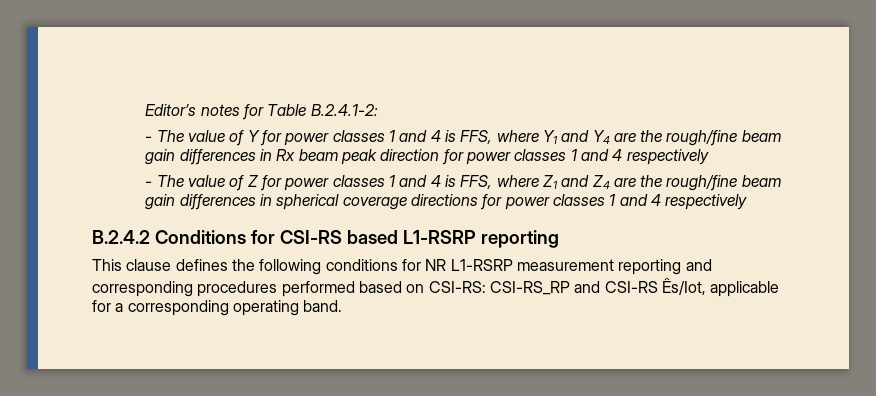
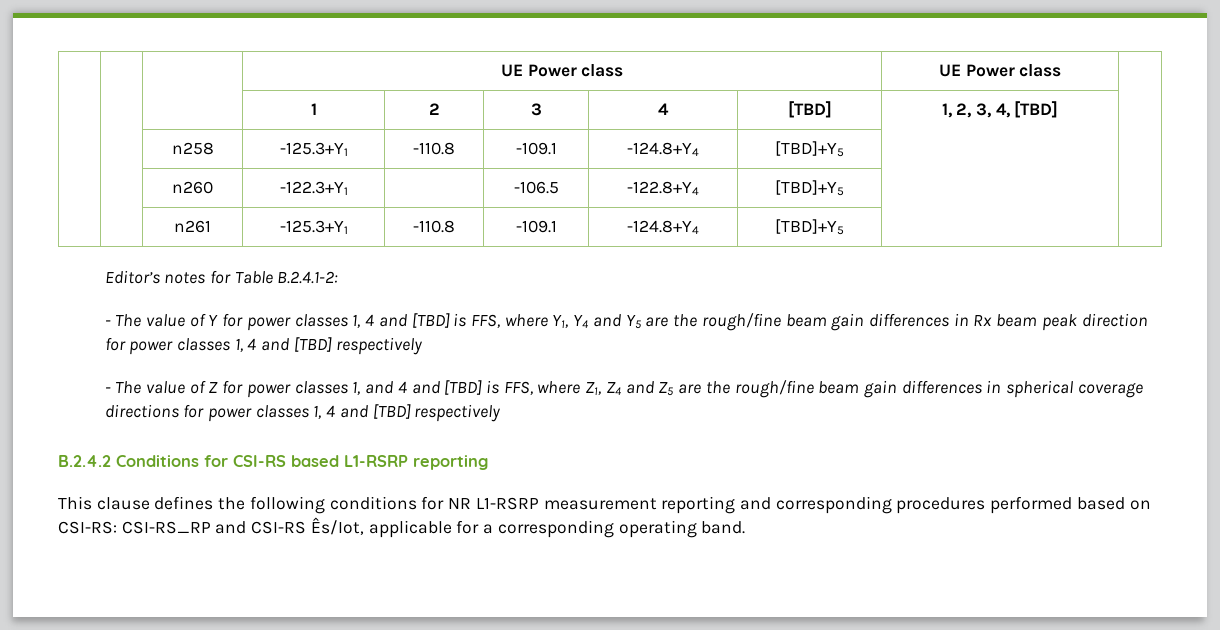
(145, 110) none -> [500,64,624,77] [938,64,1062,77] [310,103,317,115] [428,103,440,115] [530,103,542,116] [658,103,669,115] [787,101,832,118] [941,101,1059,118] [171,142,214,155] [279,142,348,156] [413,142,455,155] [515,142,557,155] [627,142,699,156] [775,141,844,157] [172,181,213,194] [279,181,348,195] [513,181,559,194] [627,181,699,195] [775,180,844,196] [174,220,211,233] [279,220,348,234] [413,220,455,233] [515,220,557,233] [627,220,699,234] [775,219,844,235] | | | UE Power class | UE Power class | // | | | 1 | 2 | 3 | 4 | [TBD] | 1, 2, 3, 4, [TBD] | // | | n258 | -125.3+Y1 | -110.8 | -109.1 | -124.8+Y4 | [TBD]+Y5 | | // | | n260 | -122.3+Y1 | | -106.5 | -122.8+Y4 | [TBD]+Y5 | | // | | n261 | -125.3+Y1 | -110.8 | -109.1 | -124.8+Y4 | [TBD]+Y5 | | //
[388,130,610,144] 1 and 4 is FFS, where Y1 and Y4 -> [352,313,641,329] 1, 4 and [TBD] is FFS, where Y1, Y4 and Y5
[570,149,623,161] 1 and 4 -> [234,337,332,352] 1, 4 and [TBD]
[388,175,610,189] 1 and 4 is FFS, where Z1 and Z4 -> [352,380,674,396] 1, and 4 and [TBD] is FFS, where Z1, Z4 and Z5
[609,194,661,206] 1 and 4 -> [313,404,411,419] 1, 4 and [TBD]

